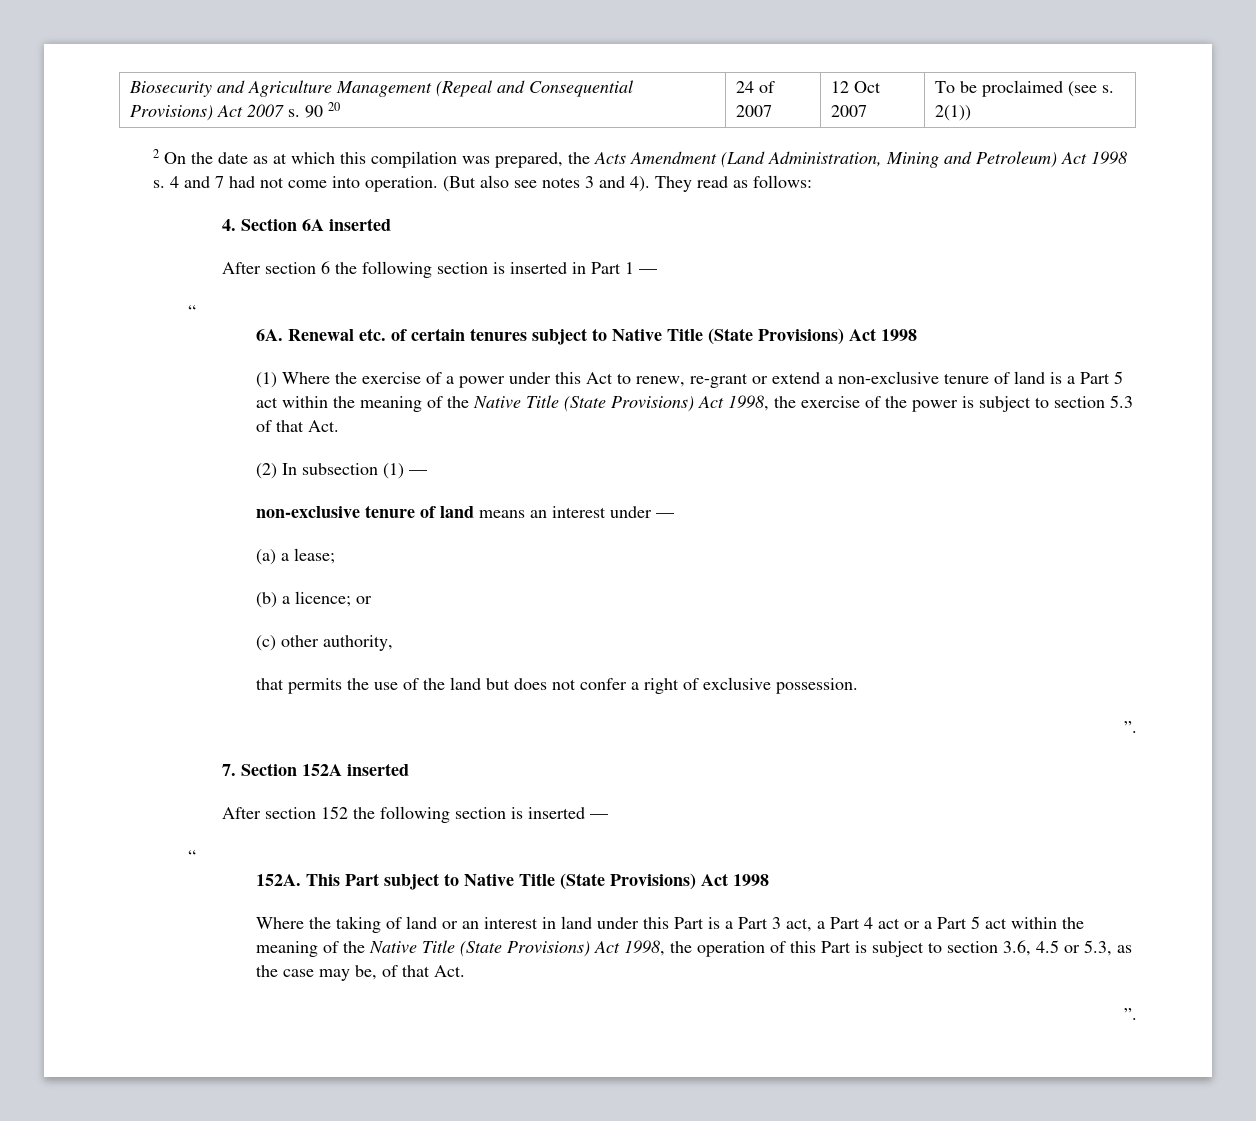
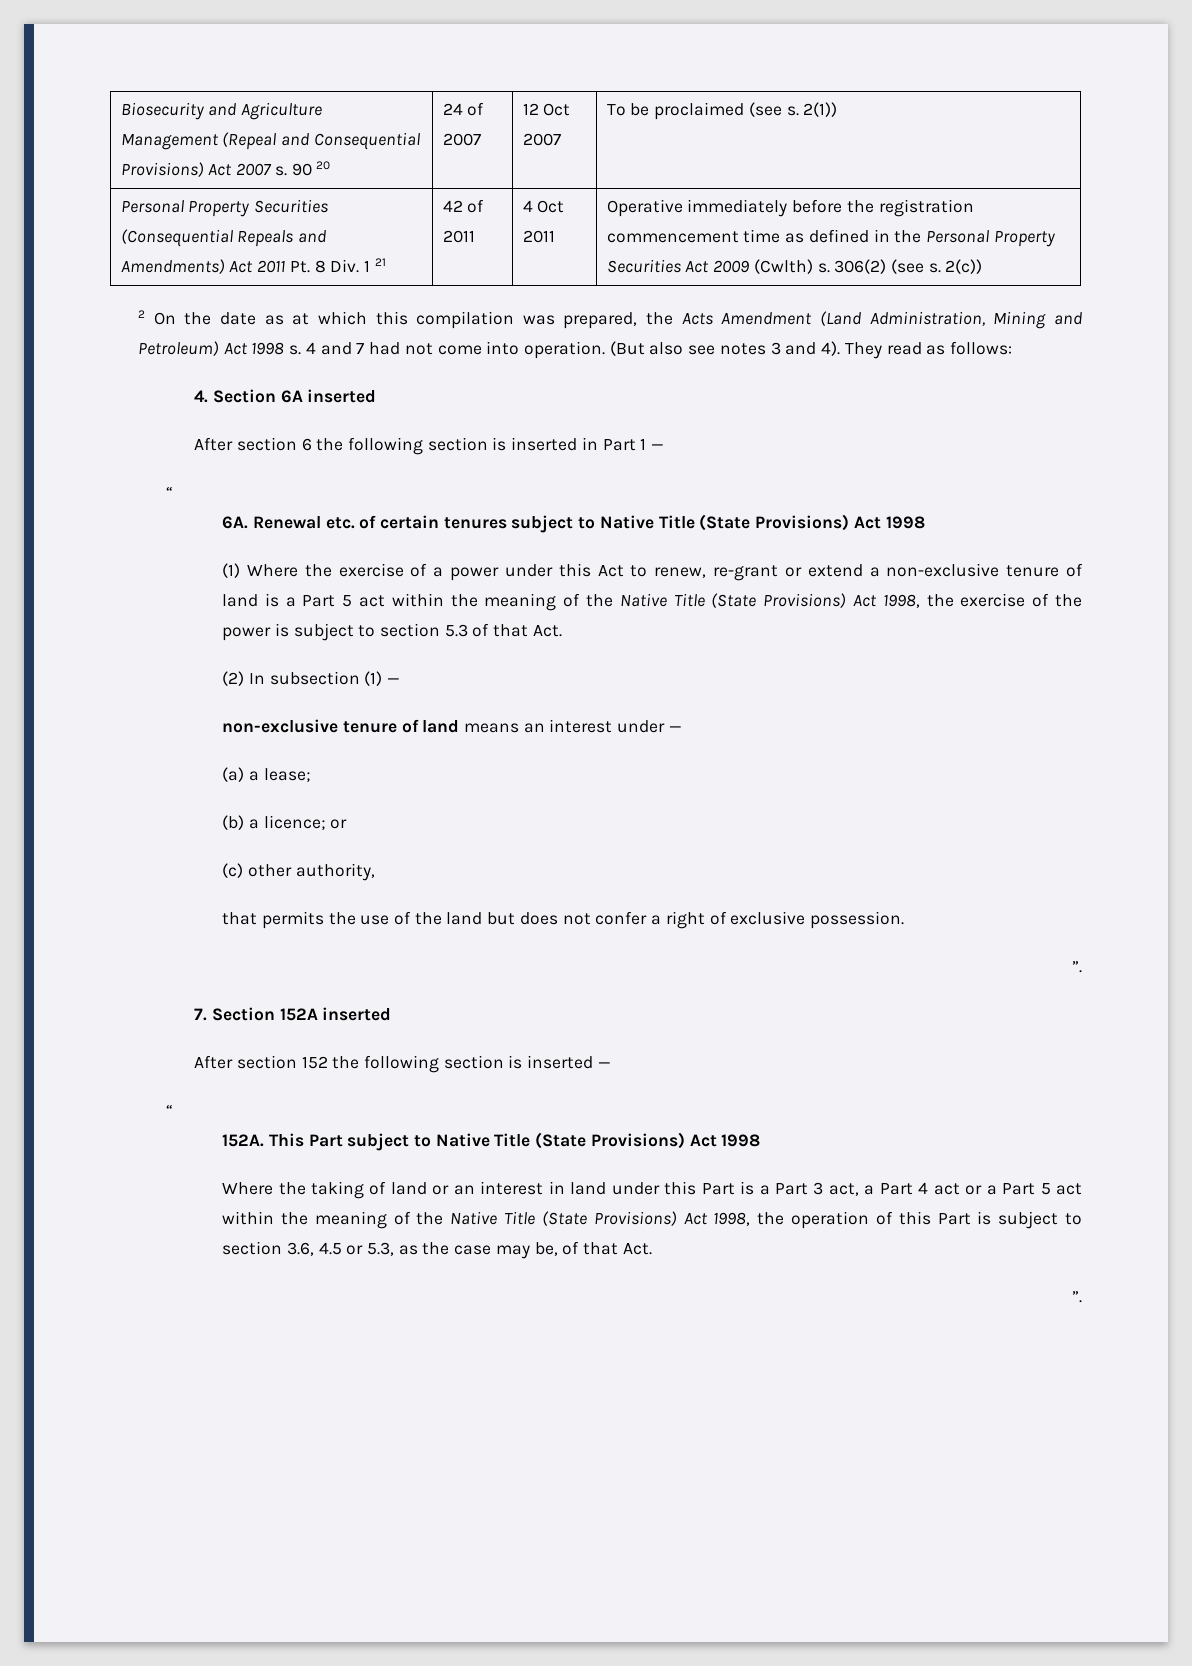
(971, 113) none -> [120,199,329,217] [120,229,327,247] [120,258,386,274] [442,199,485,213] [442,230,475,243] [522,200,565,213] [522,230,555,243] [606,199,974,217] [606,229,1055,247] [606,259,983,274] // Personal Property Securities (Consequential Repeals and Amendments) Act 2011 Pt. 8 Div. 1 21 | 42 of 2011 | 4 Oct 2011 | Operative immediately before the registration commencement time as defined in the Personal Property Securities Act 2009 (Cwlth) s. 306(2) (see s. 2(c))

